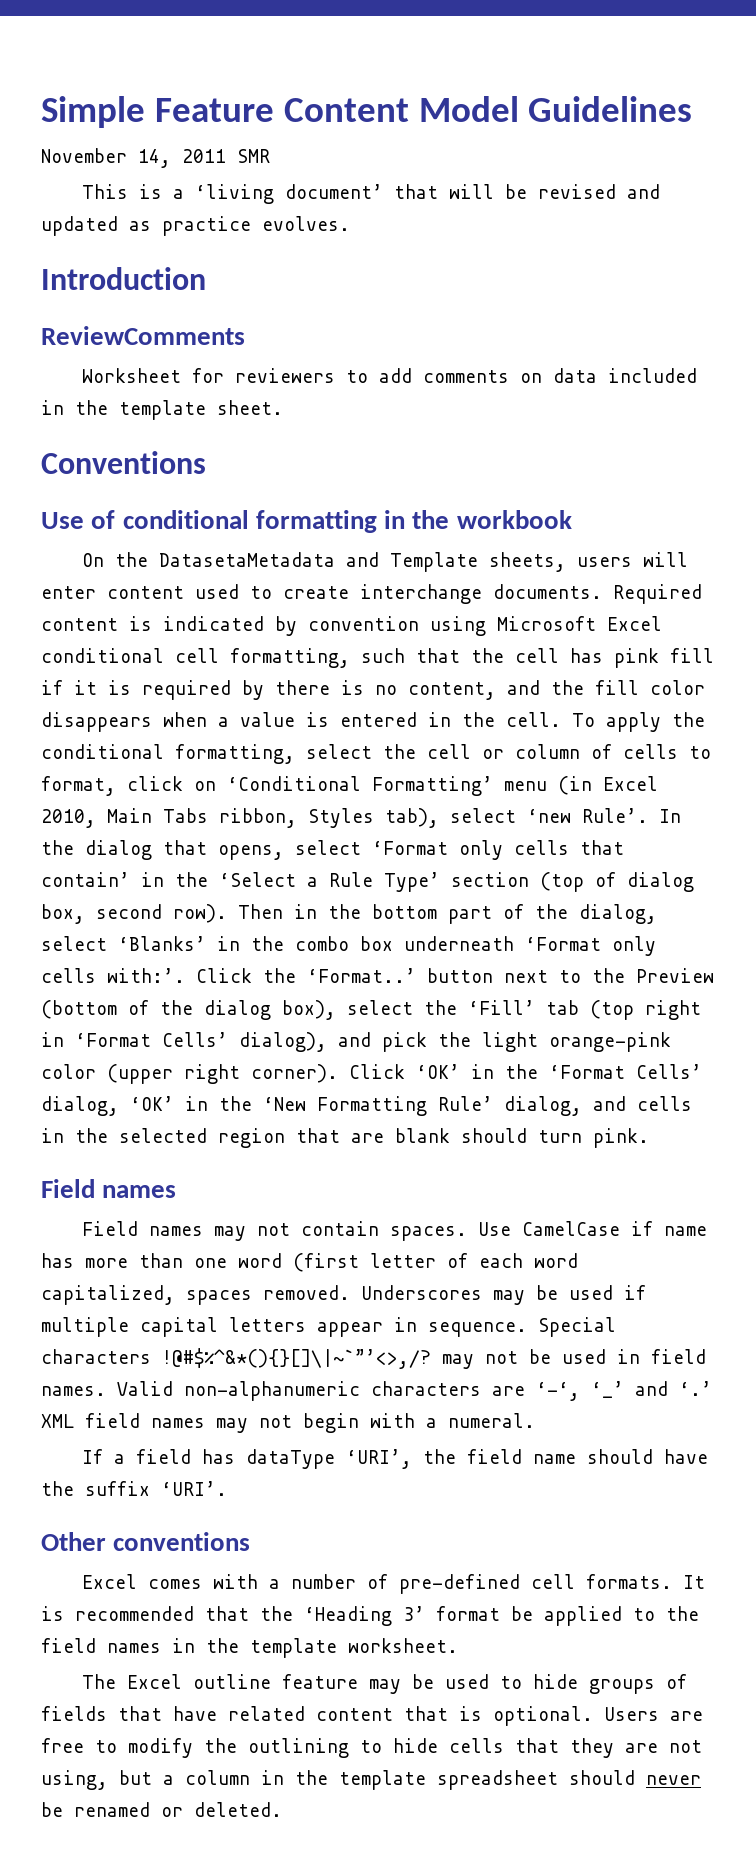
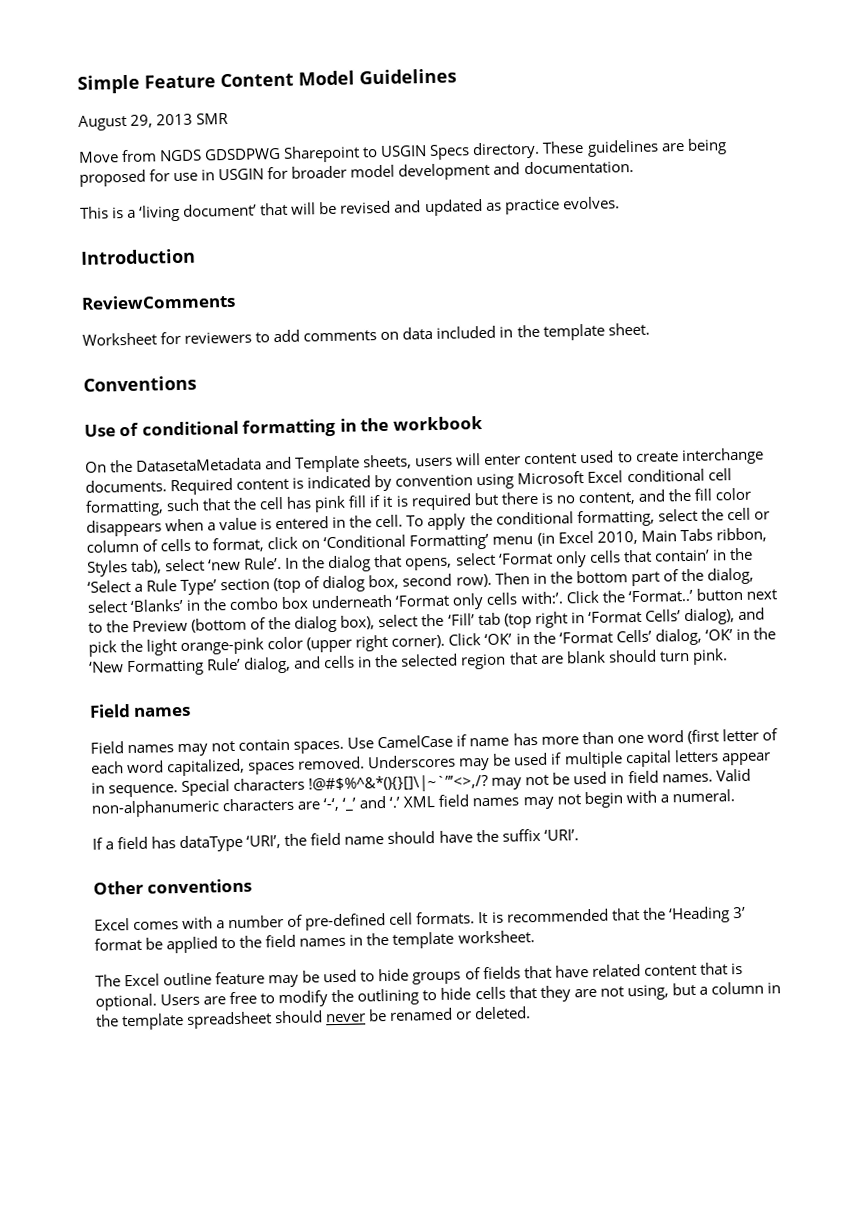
[41,148,270,168] November 14, 2011 SMR -> [78,112,230,131] [78,138,727,163] [79,159,634,187] August 29, 2013 SMR // Move from NGDS GDSDPWG Sharepoint to USGIN Specs directory. These guidelines are being proposed for use in USGIN for broader model development and documentation.
[242,680,264,700] by -> [473,492,499,506] but

